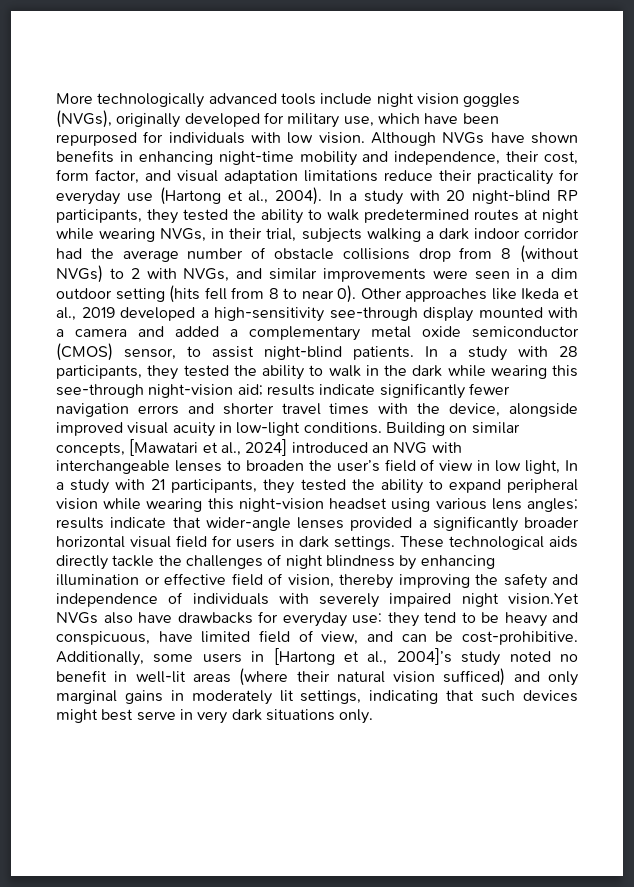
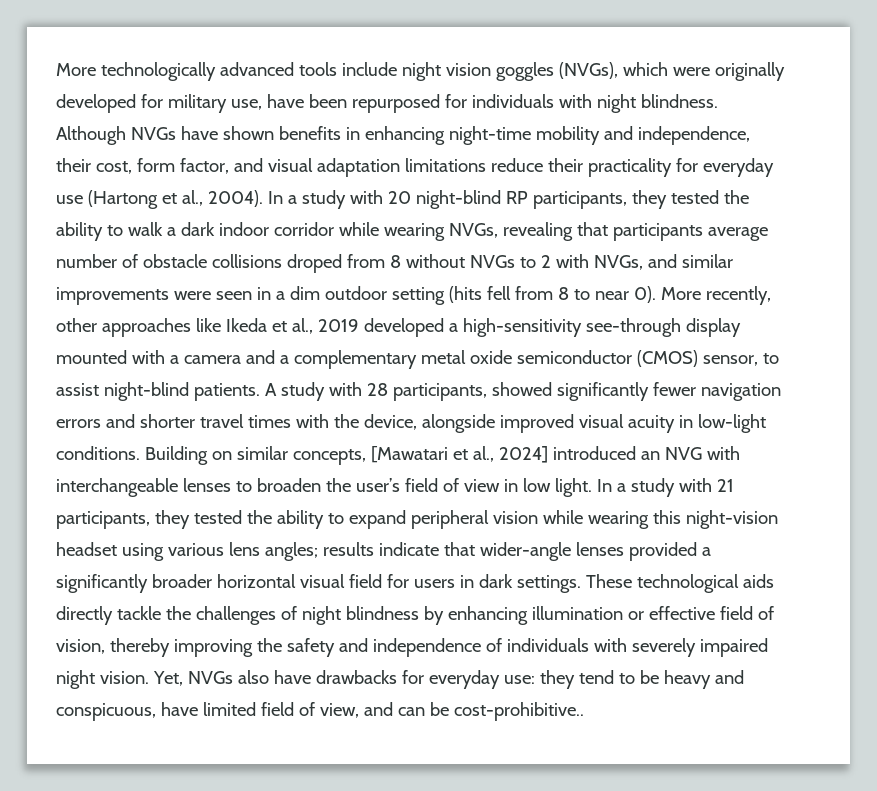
(112, 119) none -> [622,62,710,76] which were
[377,113,420,124] which -> (262, 104) none
[287,132,365,144] low vision. -> [596,94,718,113] night blindness.
[364,209,579,223] [56,228,579,243] [56,248,114,259] predetermined routes at night while wearing NVGs, in their trial, subjects walking a dark indoor corridor had the -> [166,222,703,241] a dark indoor corridor while wearing NVGs, revealing that participants
[418,245,579,263] [56,265,103,283] drop from 8 (without NVGs) -> [286,254,515,273] droped from 8 without NVGs
[360,288,402,299] Other -> [660,286,771,305] [56,318,97,332] More recently, other
[175,326,219,337] added -> (275, 357) none
[425,346,457,357] In a -> [264,383,277,396] A
[147,365,578,380] [56,384,376,398] they tested the ability to walk in the dark while wearing this see-through night-vision aid; results indicate -> [491,382,552,396] showed
[525,460,561,474] light, -> [554,478,592,497] light.
[508,593,579,605] vision.Yet -> [99,671,183,686] vision. Yet,
[462,631,578,645] [56,648,578,666] [56,668,578,686] [56,690,579,705] [56,709,374,724] cost-prohibitive. Additionally, some users in [Hartong et al., 2004]’s study noted no benefit in well-lit areas (where their natural vision sufficed) and only marginal gains in moderately lit settings, indicating that such devices might best serve in very dark situations only. -> [453,702,584,721] cost-prohibitive..

